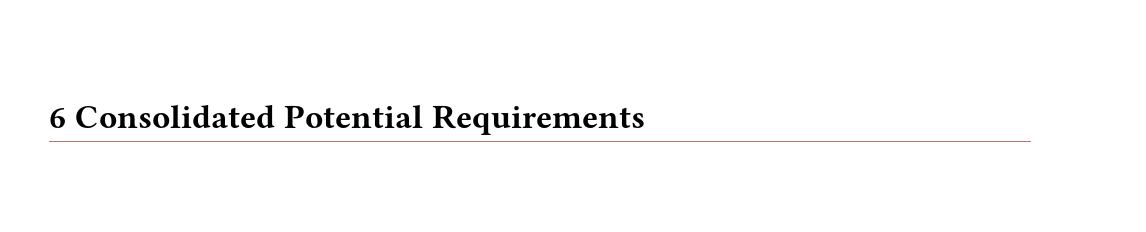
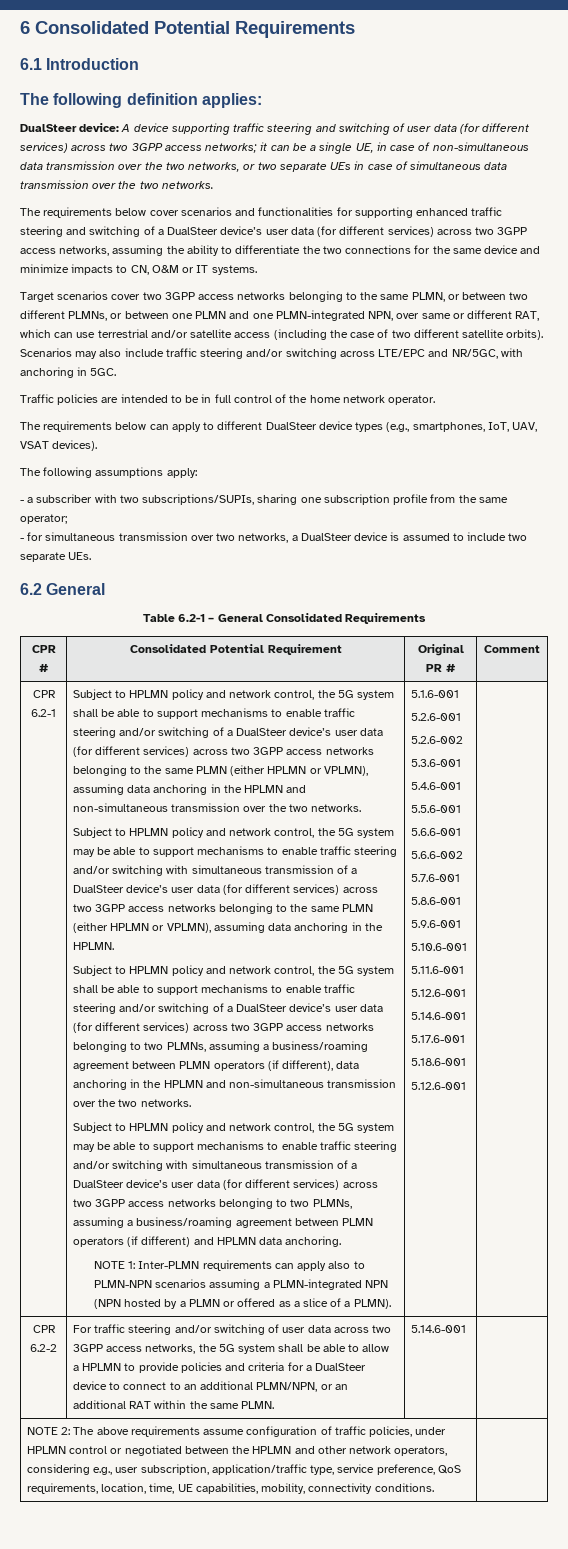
(646, 120) none -> [20,58,140,70] [20,93,262,108] [20,123,530,135] [20,142,529,154] [20,161,508,172] [20,180,214,189] [20,207,503,218] [20,226,528,237] [20,245,541,256] [20,264,257,275] [20,291,529,302] [20,310,540,321] [20,329,544,340] [20,348,523,359] [20,367,117,378] [20,394,436,405] [20,421,538,432] [20,440,98,451] [20,467,197,478] [20,494,508,505] [20,514,67,524] [20,532,528,543] [20,552,92,562] [20,583,106,595] [142,613,427,624] [31,645,56,653] [39,664,49,672] [129,644,342,655] [417,644,464,656] [426,664,456,672] [484,645,540,653] [32,690,56,698] [31,709,56,717] [72,689,394,700] [72,708,355,719] [72,727,383,738] [72,746,374,757] [72,765,368,776] [72,784,307,795] [72,803,362,812] [72,827,394,838] [72,846,397,857] [72,865,358,876] [72,884,378,895] [72,903,373,914] [72,922,383,933] [72,942,114,950] [72,965,394,976] [72,984,355,995] [72,1003,383,1014] [72,1022,374,1033] [72,1041,369,1052] [72,1060,360,1071] [72,1079,397,1090] [72,1099,191,1107] [72,1122,394,1133] [72,1141,397,1152] [72,1160,358,1171] [72,1179,378,1190] [72,1198,352,1209] [72,1217,374,1228] [72,1236,342,1247] [93,1260,365,1271] [93,1279,389,1290] [93,1298,391,1309] [410,690,459,698] [410,713,461,721] [410,736,463,744] [410,759,461,767] [410,782,461,790] [410,805,461,813] [410,828,461,836] [410,851,463,859] [410,874,460,882] [410,897,461,905] [410,920,461,928] [410,943,467,951] [410,966,464,974] [410,989,466,997] [410,1012,466,1020] [410,1035,465,1043] [410,1058,466,1066] [410,1082,466,1090] [32,1325,56,1333] [30,1344,57,1352] [72,1324,391,1335] [72,1344,390,1354] [72,1362,366,1373] [72,1381,348,1392] [72,1400,275,1409] [410,1325,466,1333] [26,1426,447,1437] [26,1445,448,1456] [26,1464,461,1475] [26,1483,434,1494] // 6.1 Introduction // The following definition applies: // DualSteer device: A device supporting traffic steering and switching of user data (for different services) across two 3GPP access networks; it can be a single UE, in case of non-simultaneous data transmission over the two networks, or two separate UEs in case of simultaneous data transmission over the two networks. // The requirements below cover scenarios and functionalities for supporting enhanced traffic steering and switching of a DualSteer device’s user data (for different services) across two 3GPP access networks, assuming the ability to differentiate the two connections for the same device and minimize impacts to CN, O&M or IT systems. // Target scenarios cover two 3GPP access networks belonging to the same PLMN, or between two different PLMNs, or between one PLMN and one PLMN-integrated NPN, over same or different RAT, which can use terrestrial and/or satellite access (including the case of two different satellite orbits). Scenarios may also include traffic steering and/or switching across LTE/EPC and NR/5GC, with anchoring in 5GC. // Traffic policies are intended to be in full control of the home network operator. // The requirements below can apply to different DualSteer device types (e.g., smartphones, IoT, UAV, VSAT devices). // The following assumptions apply: // - a subscriber with two subscriptions/SUPIs, sharing one subscription profile from the same operator; // - for simultaneous transmission over two networks, a DualSteer device is assumed to include two separate UEs. // 6.2 General // Table 6.2-1 – General Consolidated Requirements // CPR # | Consolidated Potential Requirement | Original PR # | Comment // CPR 6.2-1 | Subject to HPLMN policy and network control, the 5G system shall be able to support mechanisms to enable traffic steering and/or switching of a DualSteer device’s user data (for different services) across two 3GPP access networks belonging to the same PLMN (either HPLMN or VPLMN), assuming data anchoring in the HPLMN and non-simultaneous transmission over the two networks. // Subject to HPLMN policy and network control, the 5G system may be able to support mechanisms to enable traffic steering and/or switching with simultaneous transmission of a DualSteer device’s user data (for different services) across two 3GPP access networks belonging to the same PLMN (either HPLMN or VPLMN), assuming data anchoring in the HPLMN. // Subject to HPLMN policy and network control, the 5G system shall be able to support mechanisms to enable traffic steering and/or switching of a DualSteer device’s user data (for different services) across two 3GPP access networks belonging to two PLMNs, assuming a business/roaming agreement between PLMN operators (if different), data anchoring in the HPLMN and non-simultaneous transmission over the two networks. // Subject to HPLMN policy and network control, the 5G system may be able to support mechanisms to enable traffic steering and/or switching with simultaneous transmission of a DualSteer device’s user data (for different services) across two 3GPP access networks belonging to two PLMNs, assuming a business/roaming agreement between PLMN operators (if different) and HPLMN data anchoring. // NOTE 1: Inter-PLMN requirements can apply also to PLMN-NPN scenarios assuming a PLMN-integrated NPN (NPN hosted by a PLMN or offered as a slice of a PLMN). | 5.1.6-001 // 5.2.6-001 // 5.2.6-002 // 5.3.6-001 // 5.4.6-001 // 5.5.6-001 // 5.6.6-001 // 5.6.6-002 // 5.7.6-001 // 5.8.6-001 // 5.9.6-001 // 5.10.6-001 // 5.11.6-001 // 5.12.6-001 // 5.14.6-001 // 5.17.6-001 // 5.18.6-001 // 5.12.6-001 | // CPR 6.2-2 | For traffic steering and/or switching of user data across two 3GPP access networks, the 5G system shall be able to allow a HPLMN to provide policies and criteria for a DualSteer device to connect to an additional PLMN/NPN, or an additional RAT within the same PLMN. | 5.14.6-001 | // NOTE 2: The above requirements assume configuration of traffic policies, under HPLMN control or negotiated between the HPLMN and other network operators, considering e.g., user subscription, application/traffic type, service preference, QoS requirements, location, time, UE capabilities, mobility, connectivity conditions. |

